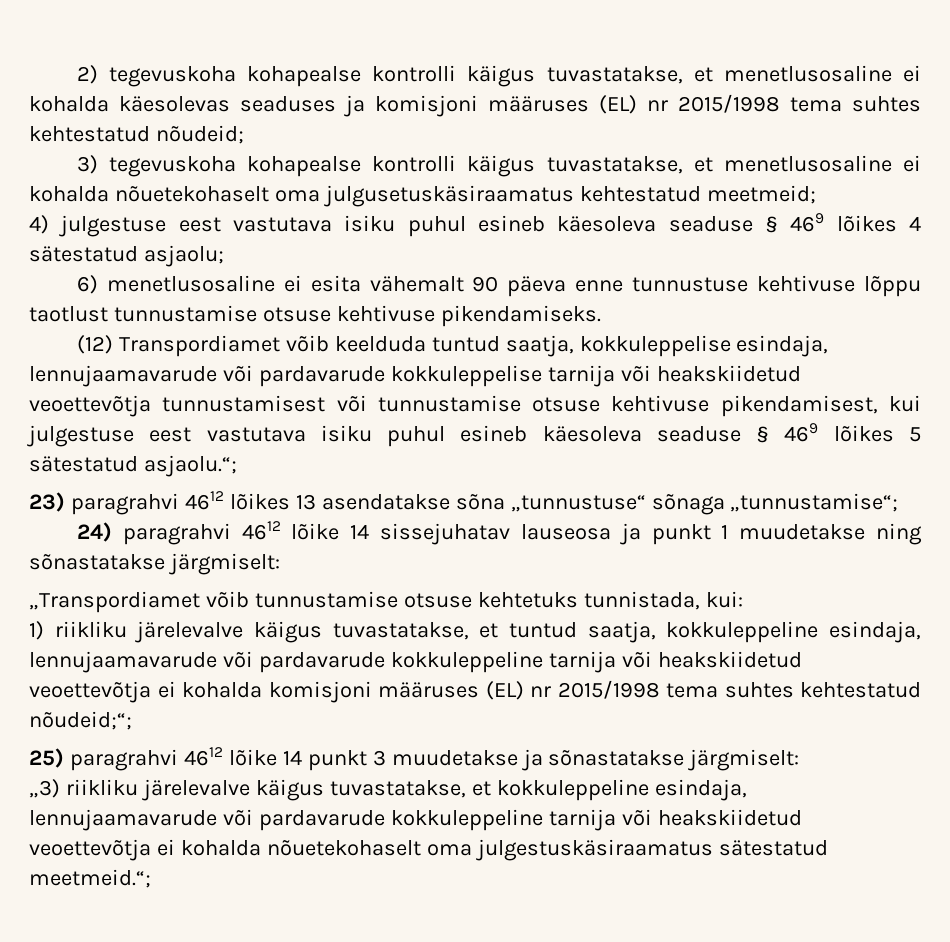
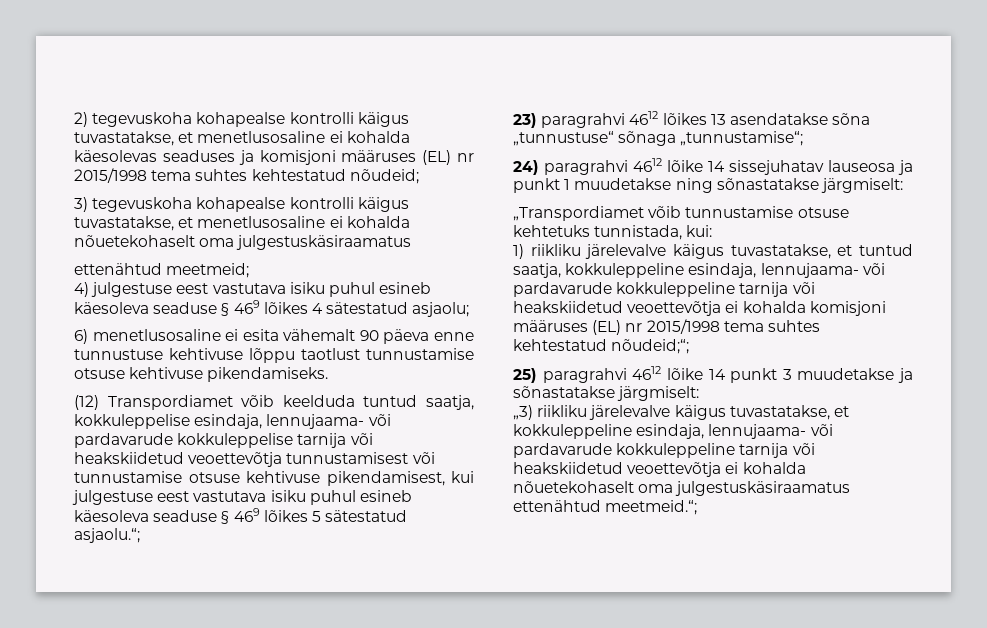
[323,185,701,207] julgusetuskäsiraamatus kehtestatud -> [236,235,412,250] [74,263,162,275] julgestuskäsiraamatus // ettenähtud
[29,365,217,387] lennujaamavarude -> [266,414,365,429] lennujaama-
[29,651,217,673] lennujaamavarude -> [760,263,859,278] lennujaama-
[29,809,217,831] lennujaamavarude -> [708,424,807,439] lennujaama-
[718,840,828,856] sätestatud -> [513,500,601,512] ettenähtud

